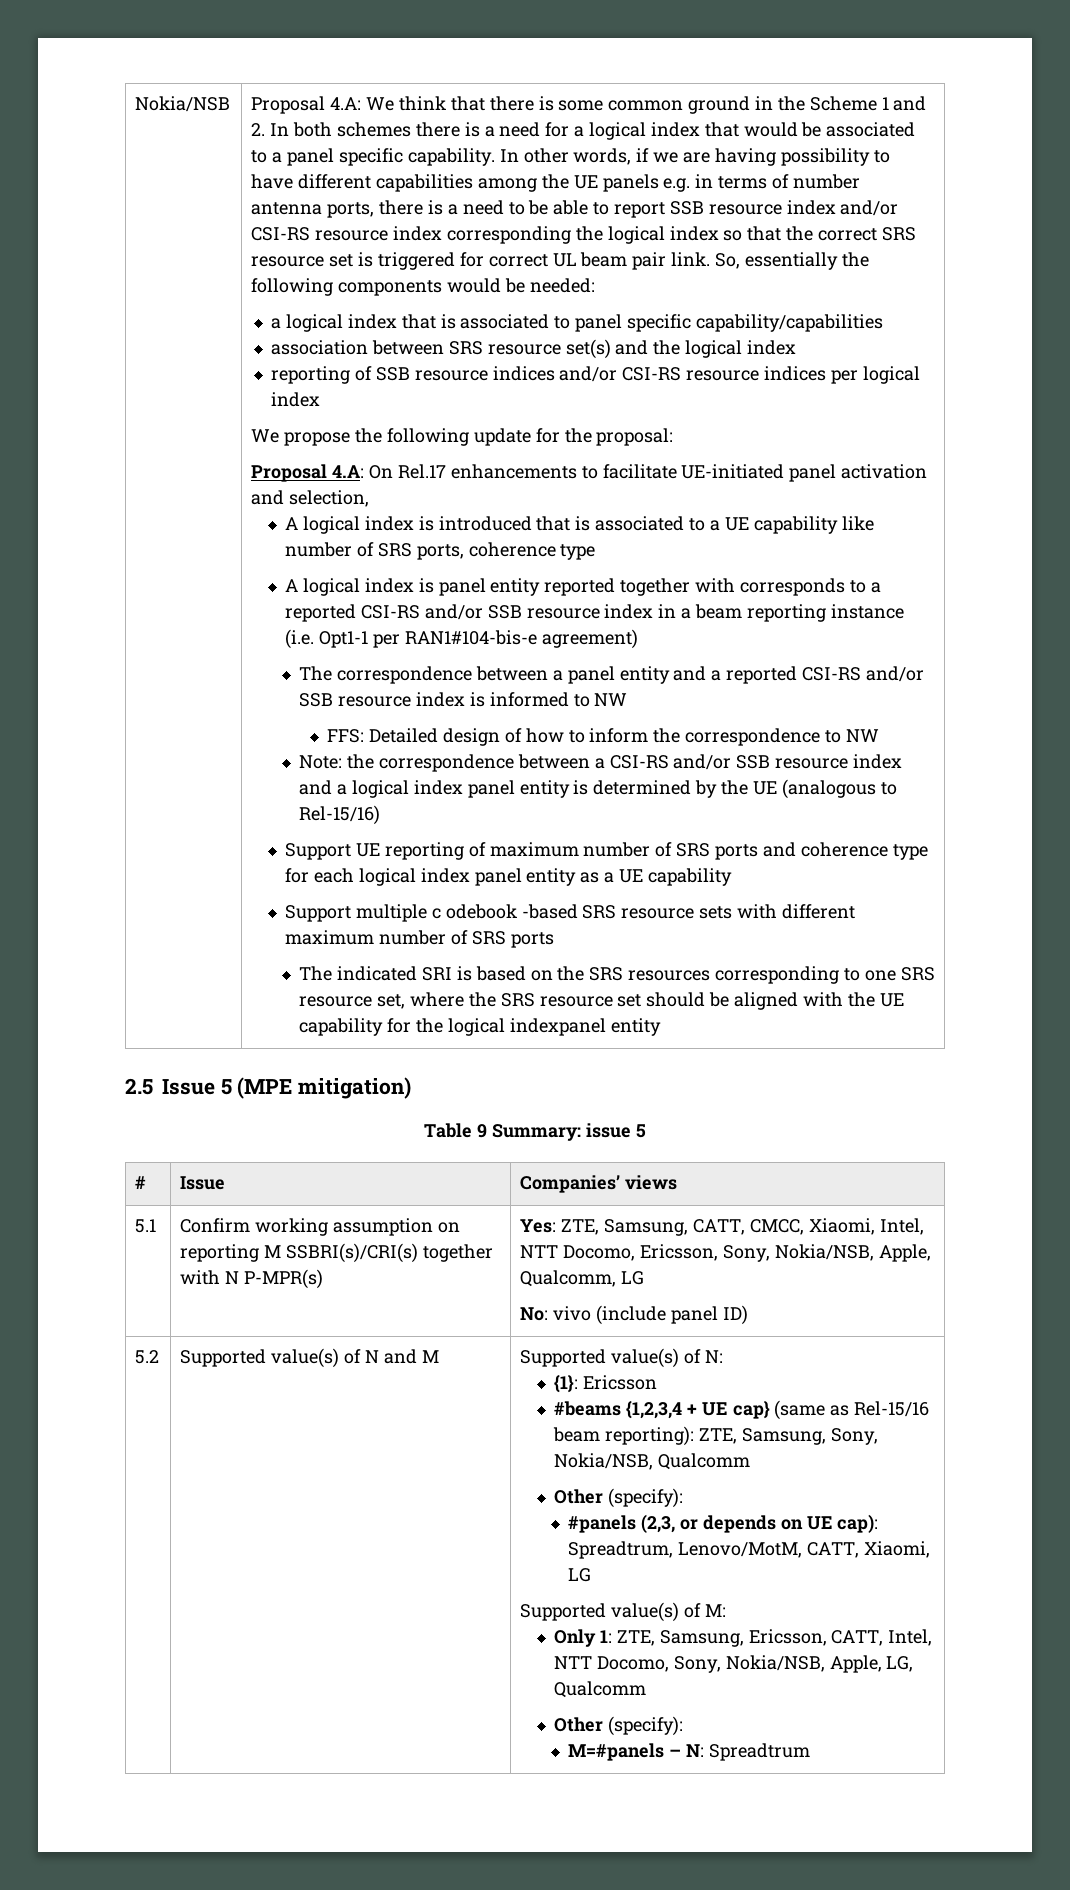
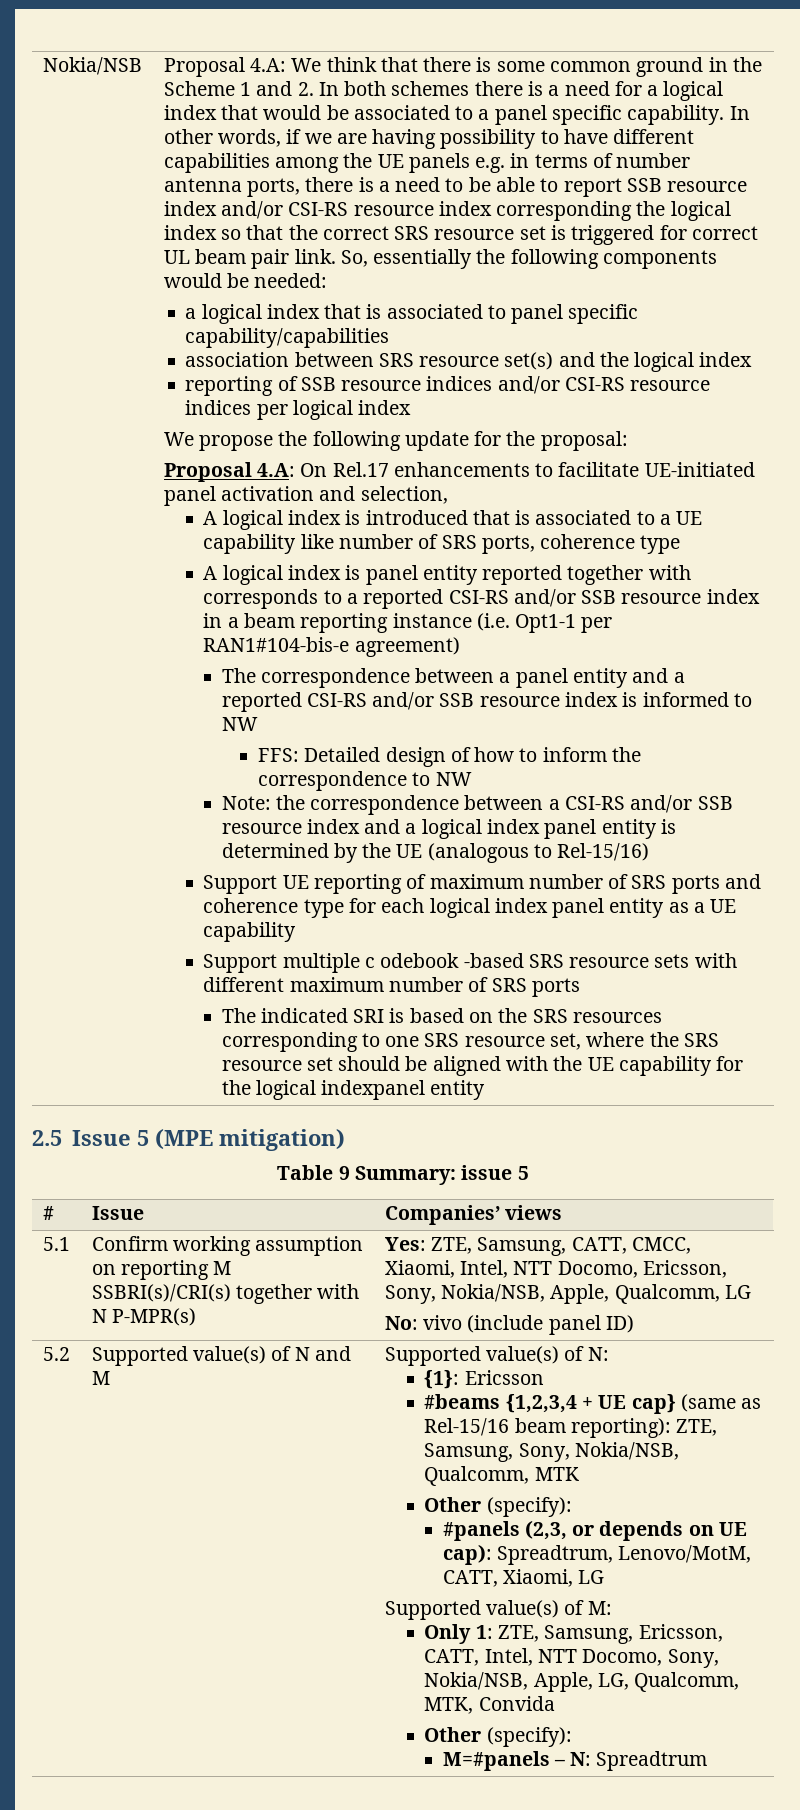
[658,1453,751,1470] Qualcomm -> [424,1466,579,1486] Qualcomm, MTK
[554,1681,647,1698] Qualcomm -> [634,1672,740,1692] [424,1696,555,1714] Qualcomm, MTK, Convida

